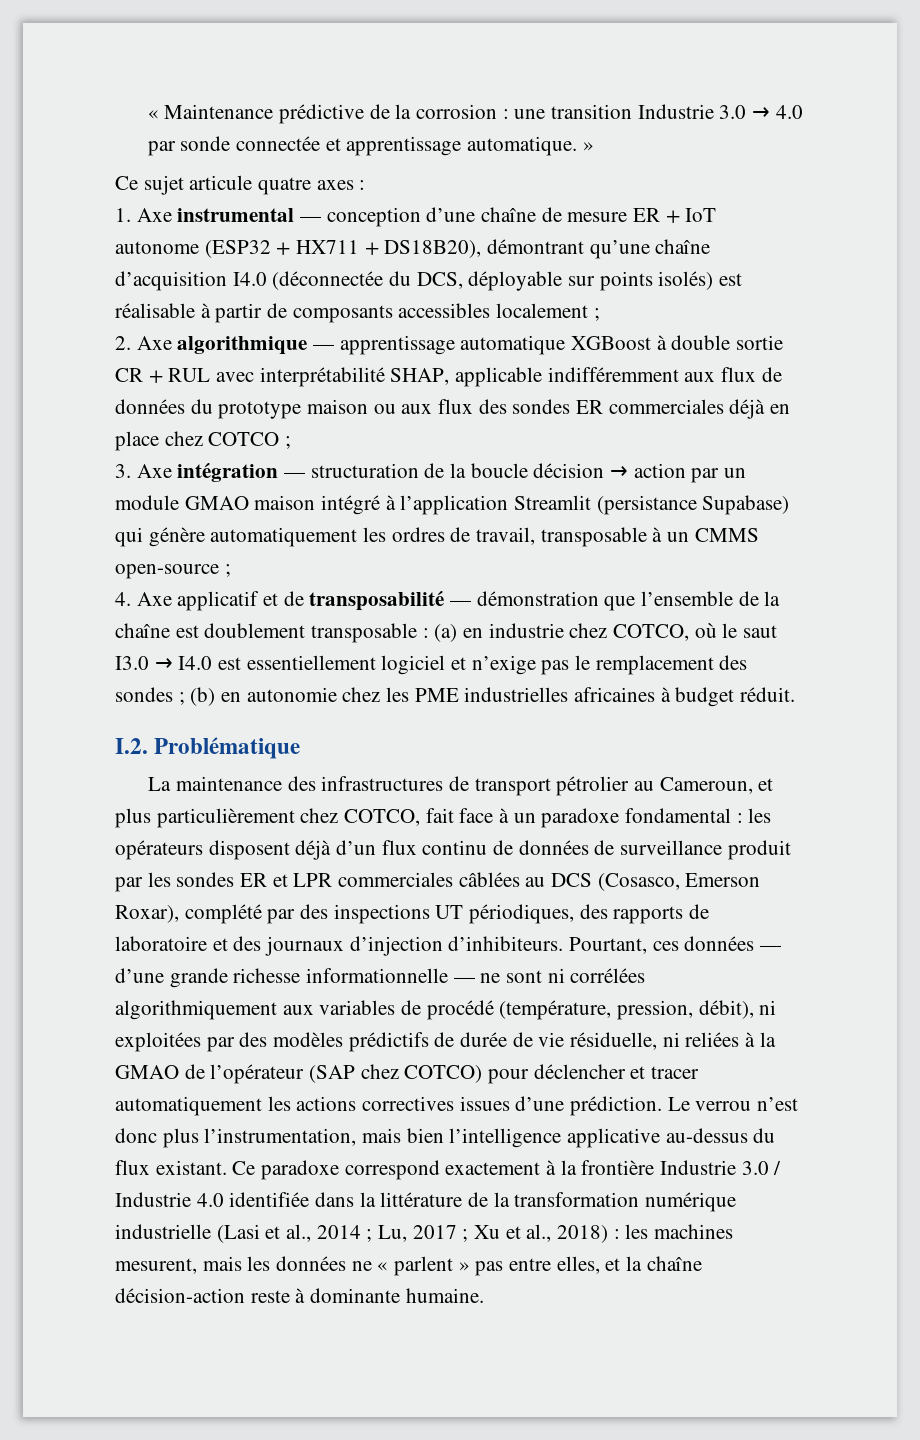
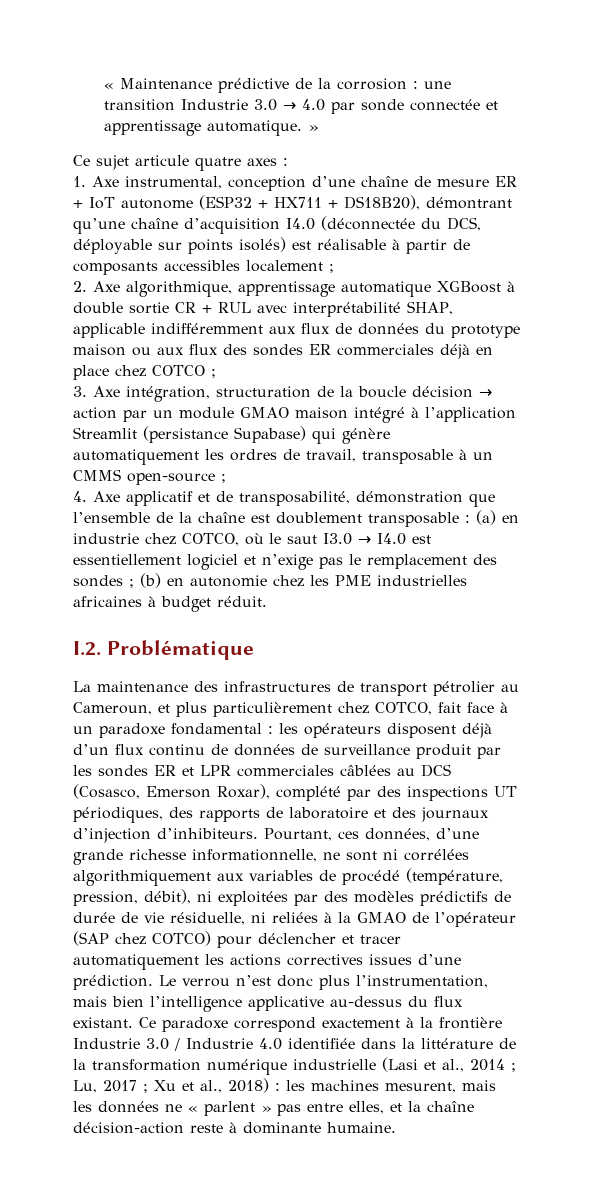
[177,208,322,222] instrumental — -> [125,176,222,189] instrumental,
[177,336,335,355] algorithmique — -> [126,281,232,297] algorithmique,
[177,462,306,482] intégration — -> [126,386,210,402] intégration,
[309,590,472,611] transposabilité — -> [239,491,350,506] transposabilité,
[684,936,782,951] données — -> [365,828,430,841] données,
[306,968,475,983] informationnelle — -> [192,849,317,862] informationnelle,

